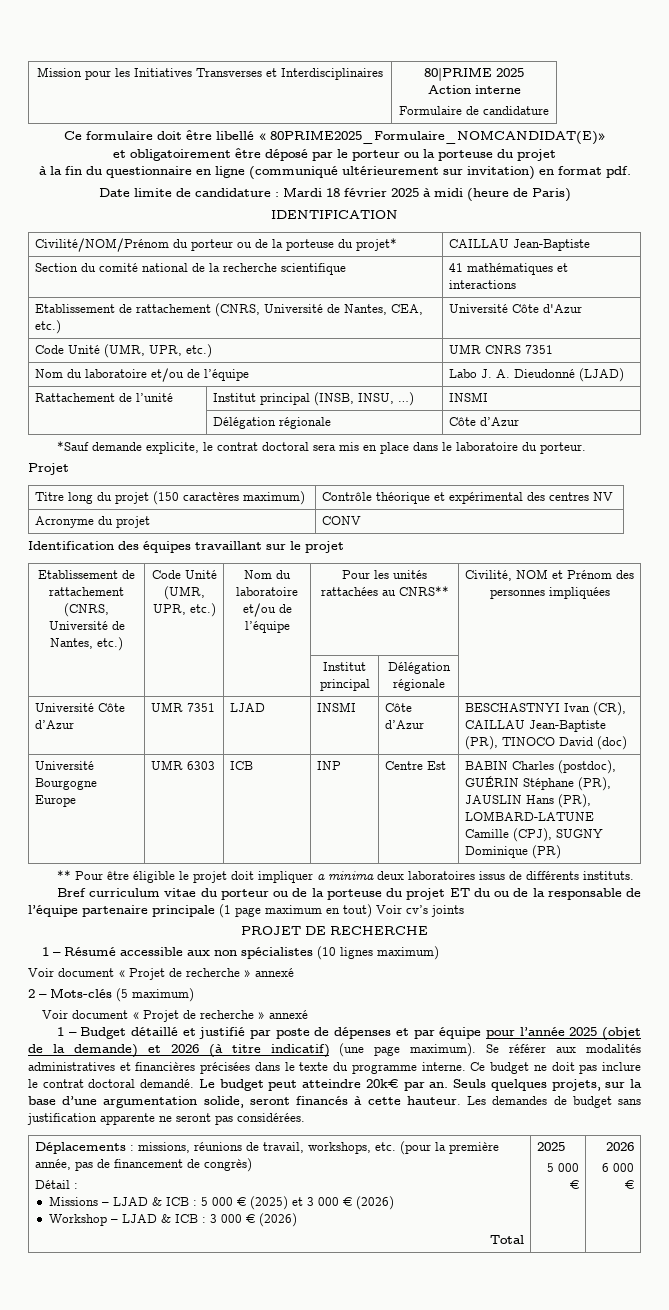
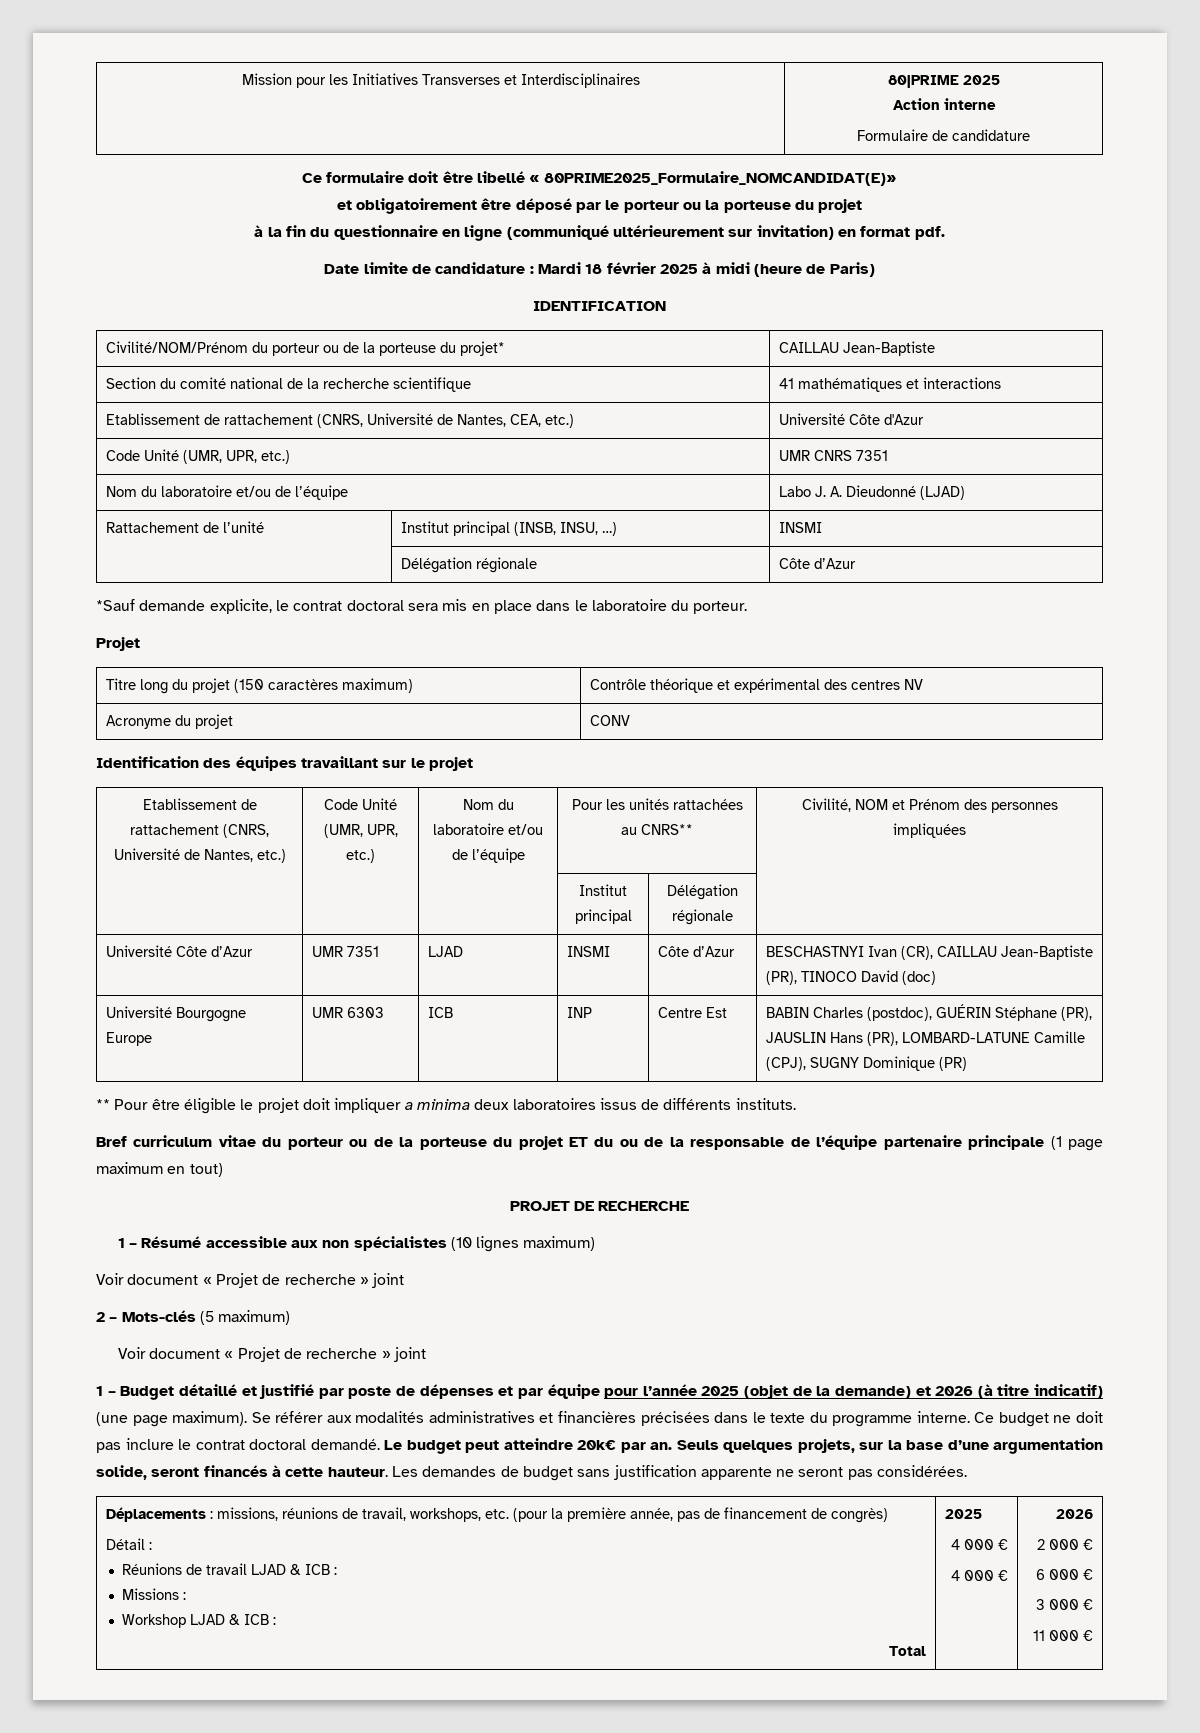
[376,905,464,917] Voir cv’s joints -> (223, 1170) none
[255,968,294,977] annexé -> [372,1273,405,1288] joint
[268,1010,308,1019] annexé -> [393,1347,426,1362] joint
[48,1196,394,1210] Missions – LJAD & ICB : 5 000 € (2025) et 3 000 € (2026) -> [121,1563,337,1575] [121,1588,186,1600] Réunions de travail LJAD & ICB : // Missions :
[110,1213,297,1227] [490,1235,525,1244] [536,1142,565,1151] [547,1163,555,1172] – LJAD & ICB : 3 000 € (2026) // Total | 2025 // 5 -> [189,1614,276,1625] [889,1646,927,1656] [944,1509,982,1519] [951,1539,1009,1550] [951,1570,961,1581] LJAD & ICB : // Total | 2025 // 4 000 € // 4
(635, 1146) none -> [1037,1539,1094,1550] // 2 000 €
(635, 1184) none -> [1036,1599,1094,1610] [1033,1630,1094,1641] // 3 000 € // 11 000 €

